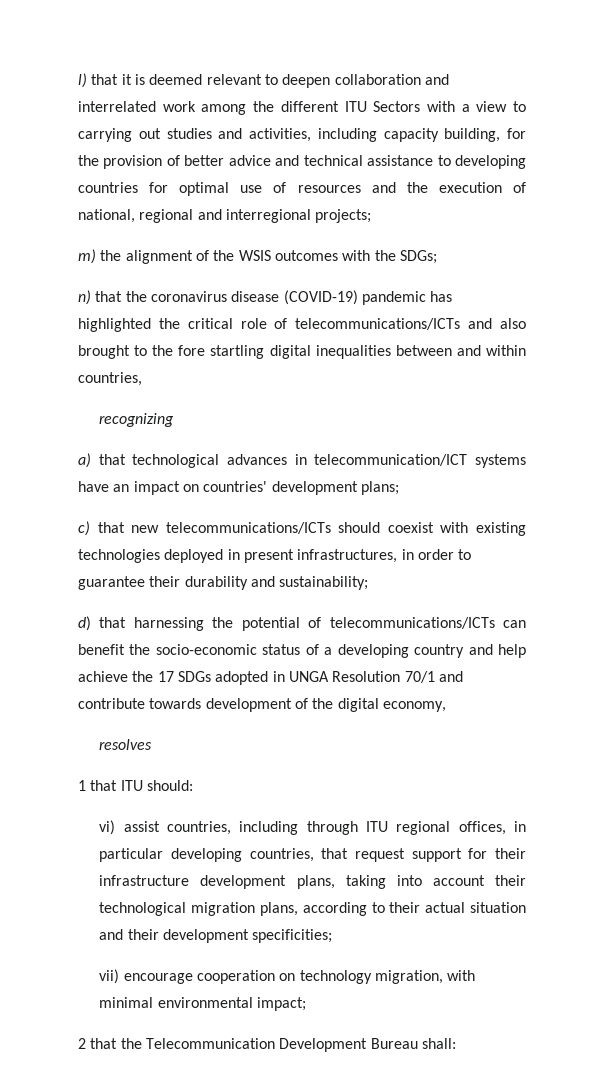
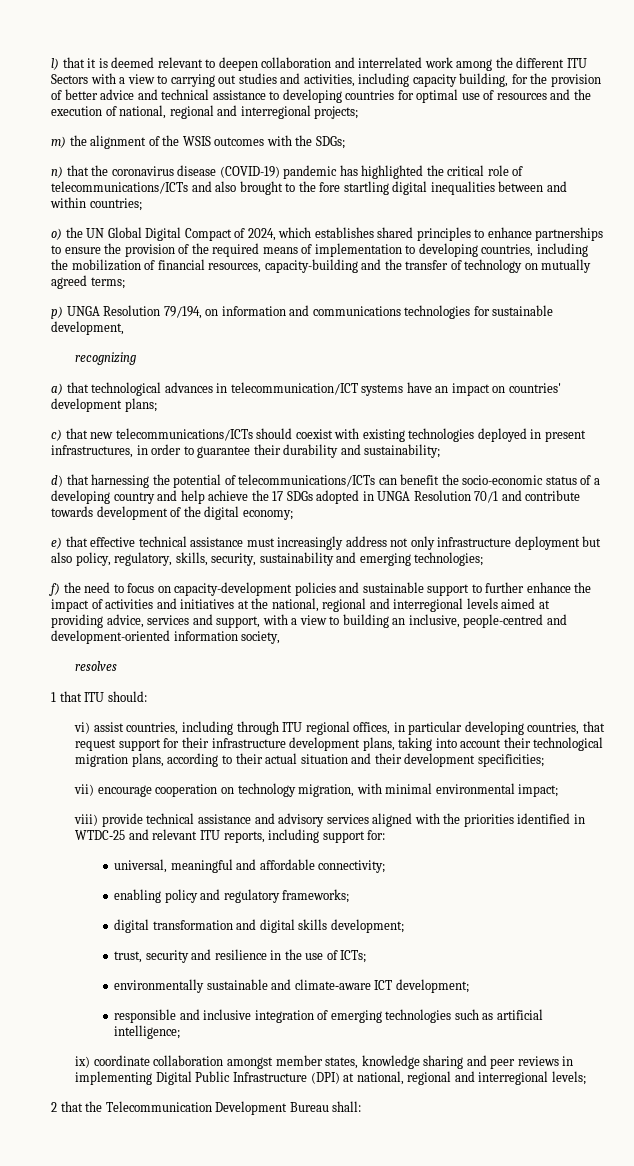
[78,372,142,386] countries, -> [89,198,142,211] [51,227,604,241] [51,243,588,257] [51,259,592,273] [51,275,125,289] [51,305,554,319] [51,321,124,335] countries; // o) the UN Global Digital Compact of 2024, which establishes shared principles to enhance partnerships to ensure the provision of the required means of implementation to developing countries, including the mobilization of financial resources, capacity-building and the transfer of technology on mutually agreed terms; // p) UNGA Resolution 79/194, on information and communications technologies for sustainable development,
[382,701,446,712] economy, -> [242,510,293,520] [51,536,602,550] [51,552,484,566] [49,582,592,596] [51,598,550,612] [51,614,567,628] [51,630,281,644] economy; // e) that effective technical assistance must increasingly address not only infrastructure deployment but also policy, regulatory, skills, security, sustainability and emerging technologies; // f) the need to focus on capacity-development policies and sustainable support to further enhance the impact of activities and initiatives at the national, regional and interregional levels aimed at providing advice, services and support, with a view to building an inclusive, people-centred and development-oriented information society,
(306, 1004) none -> [74,813,585,827] [75,829,386,843] [114,859,386,873] [114,889,350,903] [114,919,404,933] [114,949,367,963] [114,979,469,993] [114,1009,543,1023] [114,1025,181,1039] [75,1055,574,1069] [75,1071,586,1085] // viii) provide technical assistance and advisory services aligned with the priorities identified in WTDC‑25 and relevant ITU reports, including support for: // universal, meaningful and affordable connectivity; // enabling policy and regulatory frameworks; // digital transformation and digital skills development; // trust, security and resilience in the use of ICTs; // environmentally sustainable and climate‑aware ICT development; // responsible and inclusive integration of emerging technologies such as artificial intelligence; // ix) coordinate collaboration amongst member states, knowledge sharing and peer reviews in implementing Digital Public Infrastructure (DPI) at national, regional and interregional levels;

